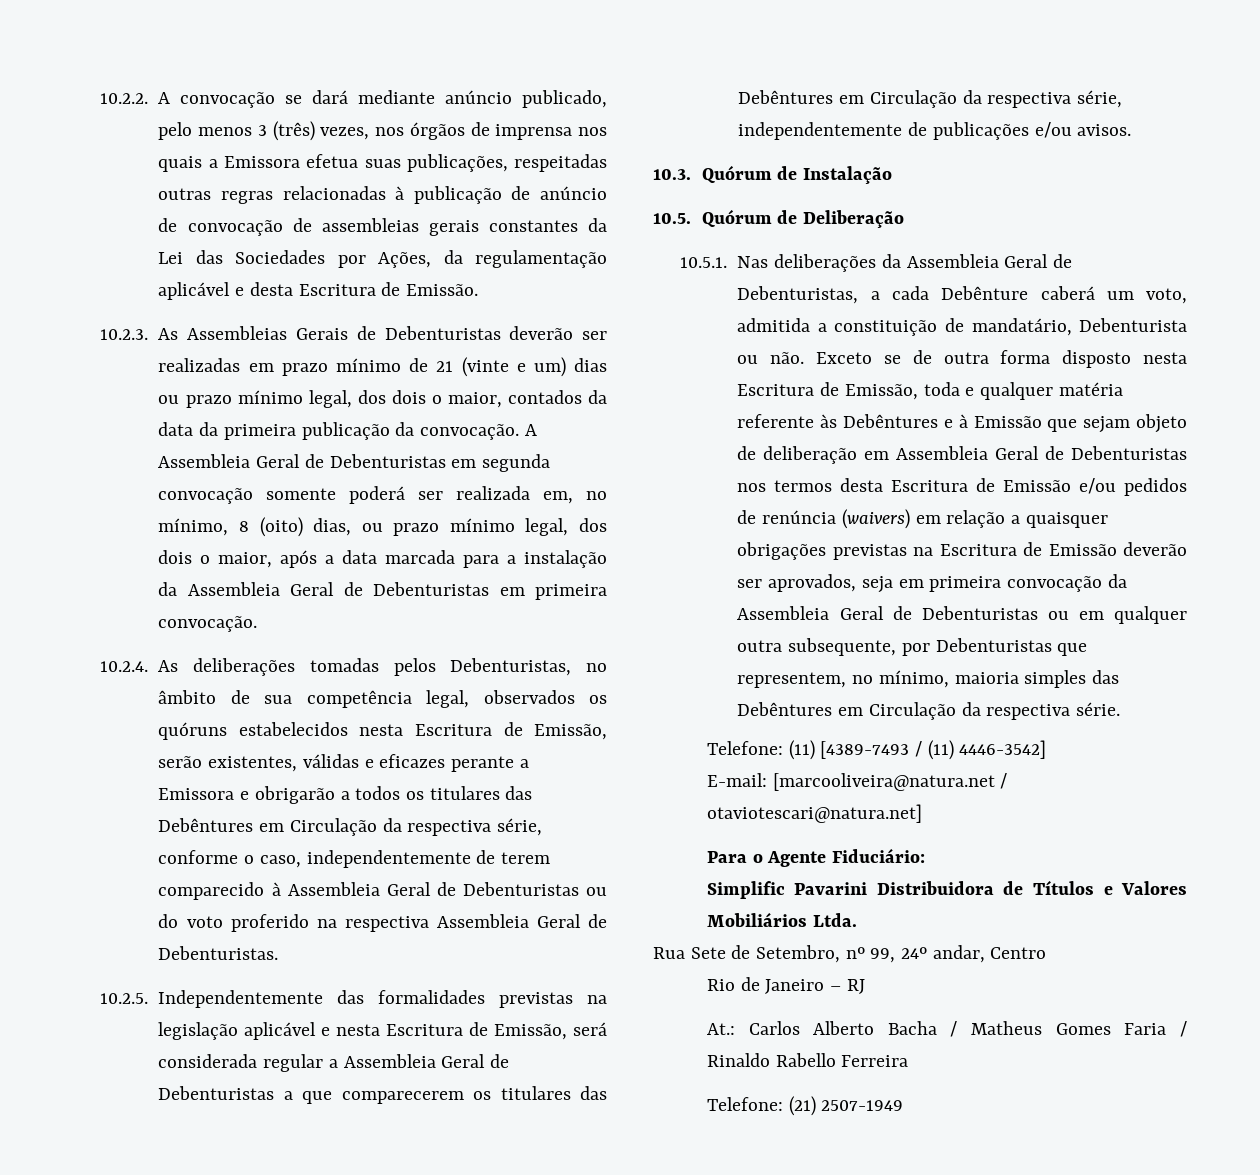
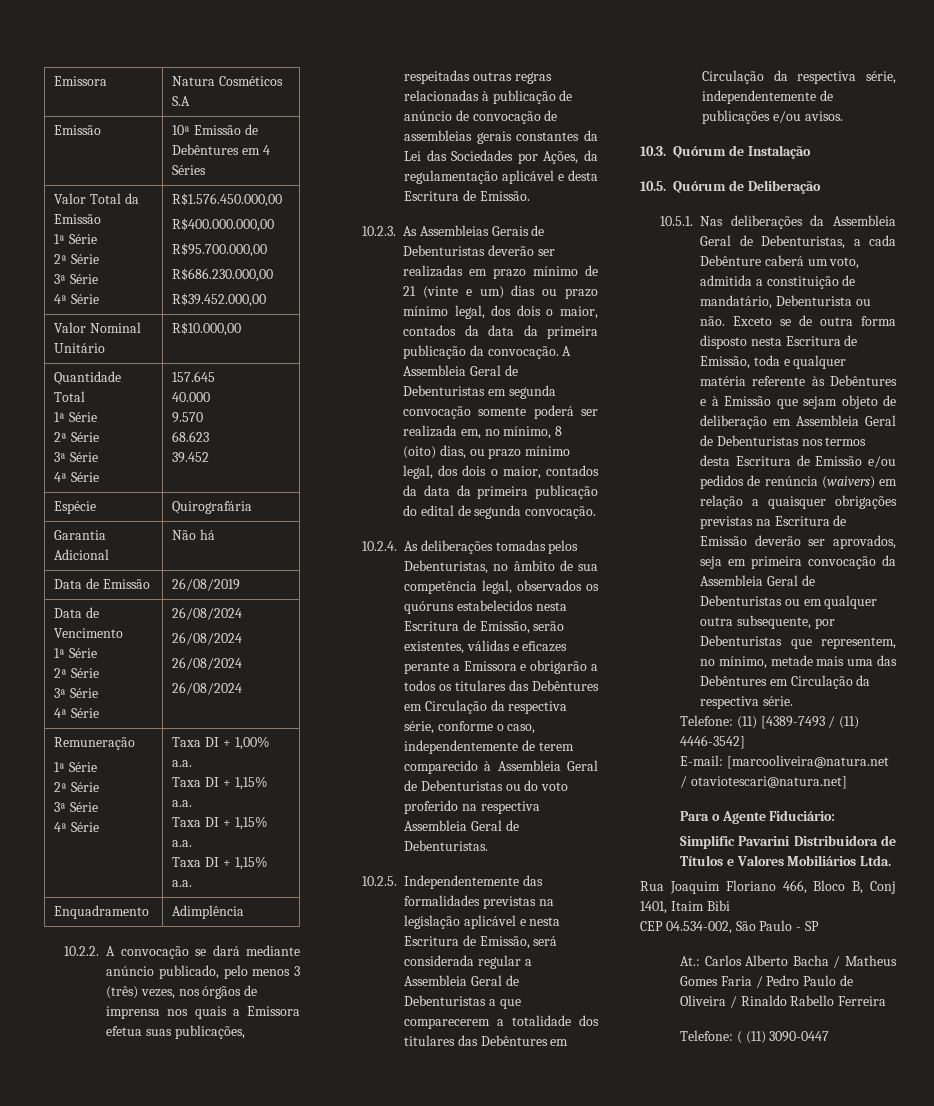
(99, 98) none -> [54,76,108,86] [172,76,284,86] [172,96,191,106] [54,125,102,135] [172,124,258,135] [172,144,270,155] [172,165,207,175] [54,193,139,204] [54,214,102,224] [54,234,98,244] [54,254,100,264] [54,274,99,284] [54,294,100,304] [172,193,283,207] [172,218,275,232] [172,243,268,257] [172,268,274,282] [172,293,267,307] [54,322,142,333] [54,343,106,353] [172,322,242,336] [54,371,122,385] [54,391,86,402] [54,412,98,422] [54,432,100,442] [54,452,99,462] [54,472,100,482] [172,371,216,382] [172,392,211,402] [172,412,204,423] [172,431,210,442] [172,452,210,463] [54,501,97,514] [172,501,253,514] [54,530,107,540] [54,549,110,560] [172,529,216,540] [54,578,150,589] [172,578,241,591] [54,607,100,618] [54,628,124,638] [54,648,98,658] [54,668,100,678] [54,688,99,698] [54,708,100,718] [172,607,243,620] [172,632,243,645] [172,657,243,670] [172,682,243,695] [54,737,136,750] [54,762,98,772] [54,782,100,792] [54,802,99,812] [54,822,100,832] [172,736,269,750] [172,760,193,767] [172,776,267,790] [172,800,193,807] [172,816,267,830] [172,840,193,847] [172,856,267,870] [172,880,193,887] [54,905,150,919] [172,905,245,919] Emissora | Natura Cosméticos S.A // Emissão | 10ª Emissão de Debêntures em 4 Séries // Valor Total da Emissão // 1ª Série // 2ª Série // 3ª Série // 4ª Série | R$1.576.450.000,00 // R$400.000.000,00 // R$95.700.000,00 // R$686.230.000,00 // R$39.452.000,00 // Valor Nominal Unitário | R$10.000,00 // Quantidade Total // 1ª Série // 2ª Série // 3ª Série // 4ª Série | 157.645 // 40.000 // 9.570 // 68.623 // 39.452 // Espécie | Quirografária // Garantia Adicional | Não há // Data de Emissão | 26/08/2019 // Data de Vencimento // 1ª Série // 2ª Série // 3ª Série // 4ª Série | 26/08/2024 // 26/08/2024 // 26/08/2024 // 26/08/2024 // Remuneração // 1ª Série // 2ª Série // 3ª Série // 4ª Série | Taxa DI + 1,00% a.a. // Taxa DI + 1,15% a.a. // Taxa DI + 1,15% a.a. // Taxa DI + 1,15% a.a. // Enquadramento | Adimplência //
[280,550,607,568] [158,582,607,600] após a data marcada para a instalação da Assembleia Geral de Debenturistas em primeira -> [546,465,599,476] [403,485,598,499] [403,505,522,519] contados da data da primeira publicação do edital de segunda
[473,1091,492,1100] os -> [497,1015,599,1026] a totalidade dos
[954,670,1087,688] maioria simples -> [770,655,874,666] metade mais uma
[690,945,1047,963] [706,977,865,994] Sete de Setembro, nº 99, 24º andar, Centro // Rio de Janeiro – RJ -> [669,880,896,894] [640,900,730,914] [640,920,819,934] Joaquim Floriano 466, Bloco B, Conj 1401, Itaim Bibi // CEP 04.534-002, São Paulo - SP
(1187, 1029) none -> [766,975,854,986] [680,995,737,1008] Pedro Paulo de Oliveira /
[788,1096,904,1116] (21) 2507-1949 -> [736,1031,830,1044] ( (11) 3090-0447

